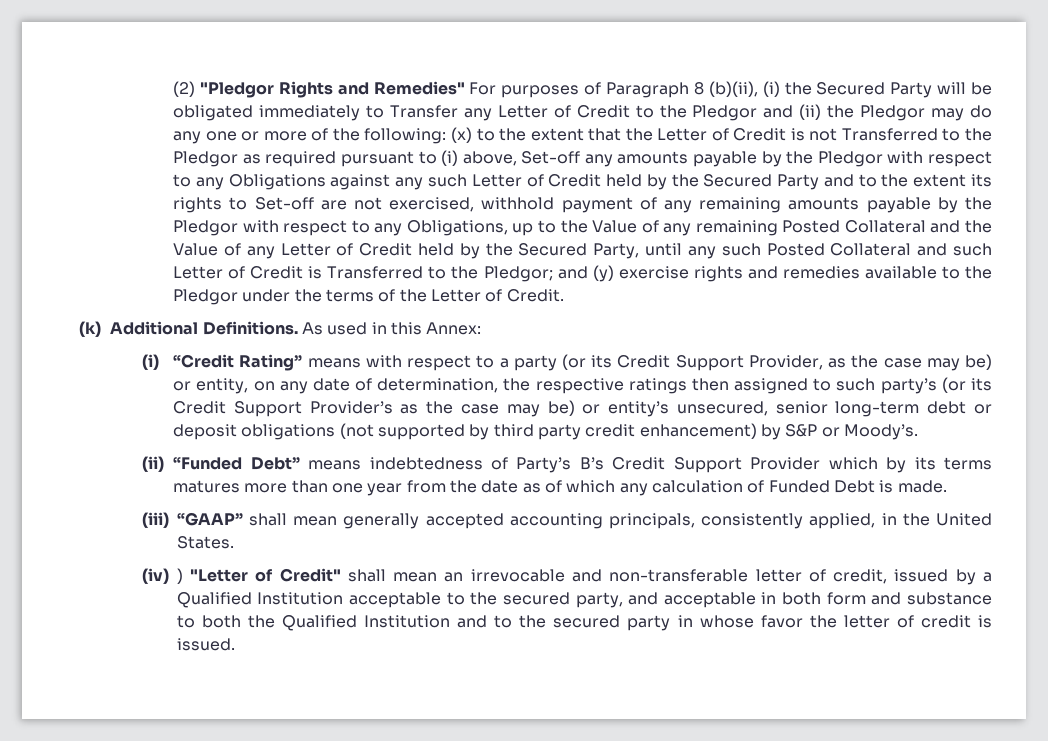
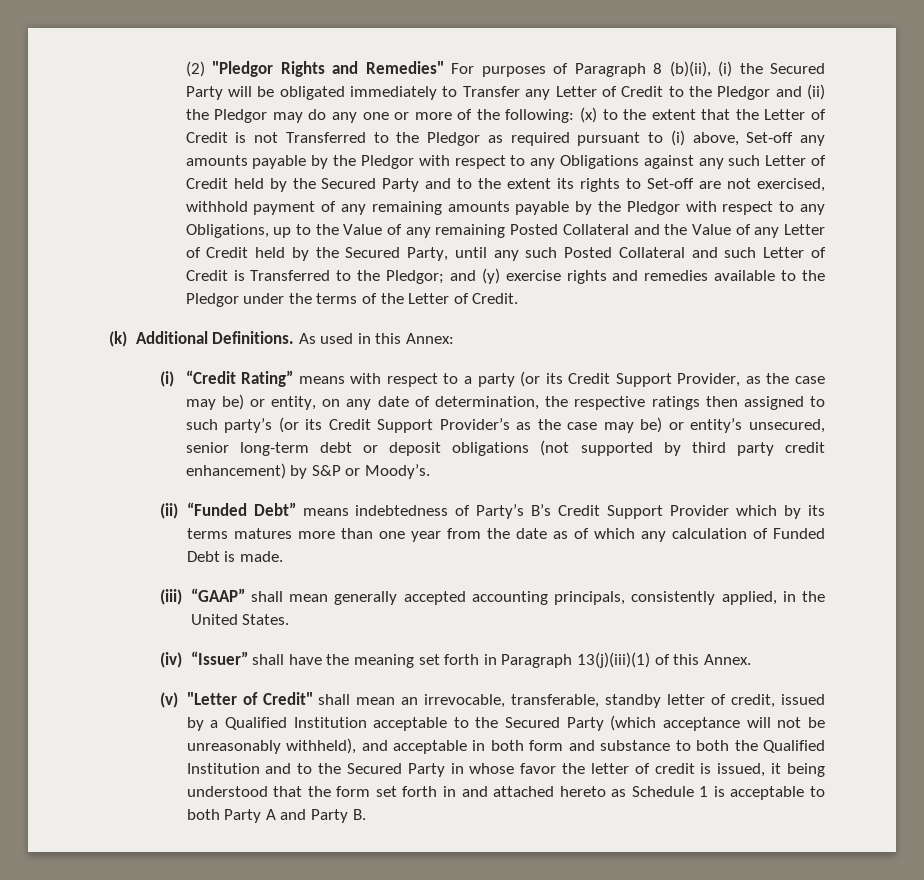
[176,568,183,584] ) -> [190,651,751,668] [160,692,179,708] “Issuer” shall have the meaning set forth in Paragraph 13(j)(iii)(1) of this Annex. // (v)
[470,569,749,582] irrevocable and non-transferable -> [424,694,662,708] irrevocable, transferable, standby
[502,592,623,608] secured party, -> [505,715,825,731] [186,738,357,754] Secured Party (which acceptance will not be unreasonably withheld),
[553,615,671,631] secured party -> [346,763,445,777] Secured Party
[176,638,235,651] issued. -> [717,763,825,777] [186,786,825,800] [186,809,366,823] issued, it being understood that the form set forth in and attached hereto as Schedule 1 is acceptable to both Party A and Party B.

